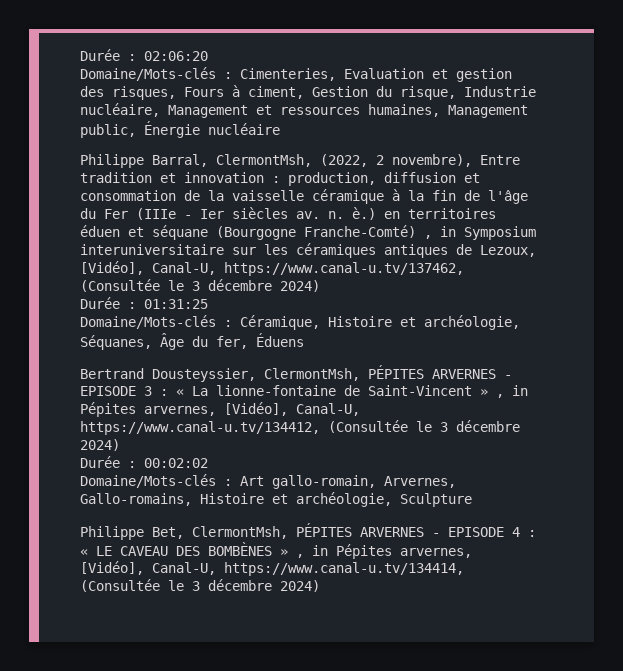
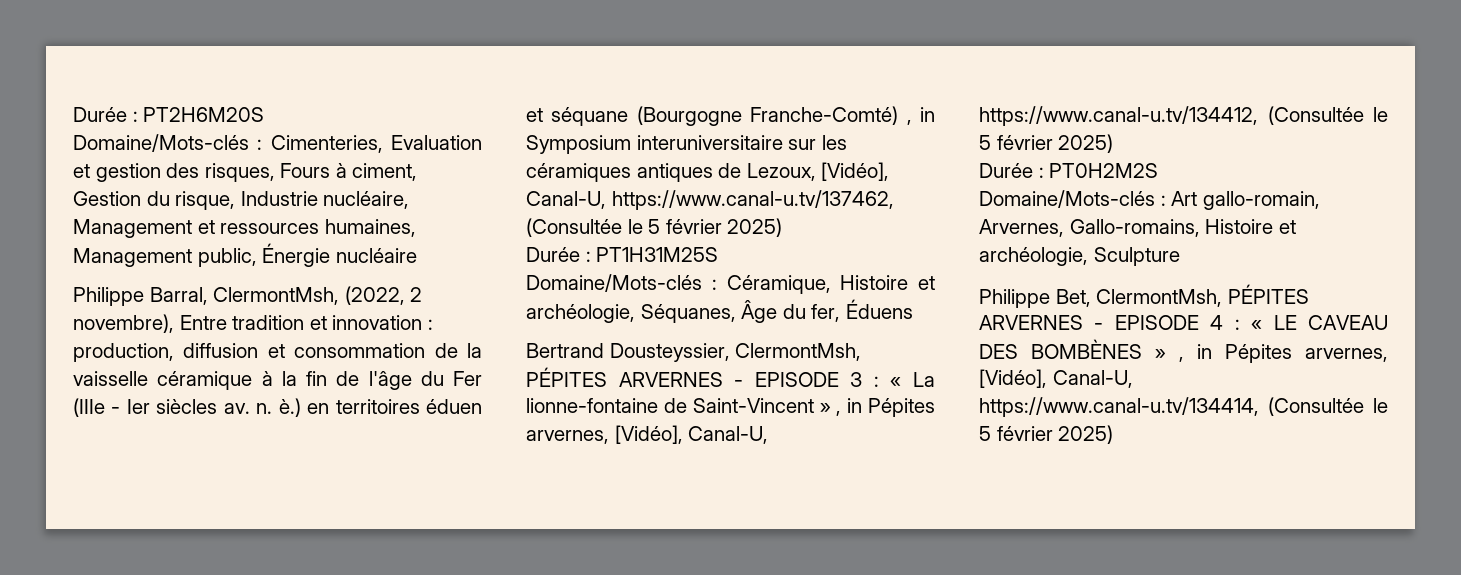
[80,49,208,61] Durée : 02:06:20 -> [73,107,265,122] Durée : PT2H6M20S
[192,279,320,292] [80,297,208,309] 3 décembre 2024) // Durée : 01:31:25 -> [648,218,783,237] [526,247,719,262] 5 février 2025) // Durée : PT1H31M25S
[440,420,520,432] [80,439,120,451] [80,456,208,468] 3 décembre 2024) // Durée : 00:02:02 -> [979,134,1114,153] [979,163,1159,178] 5 février 2025) // Durée : PT0H2M2S
[192,579,320,592] 3 décembre 2024) -> [979,425,1114,444] 5 février 2025)

